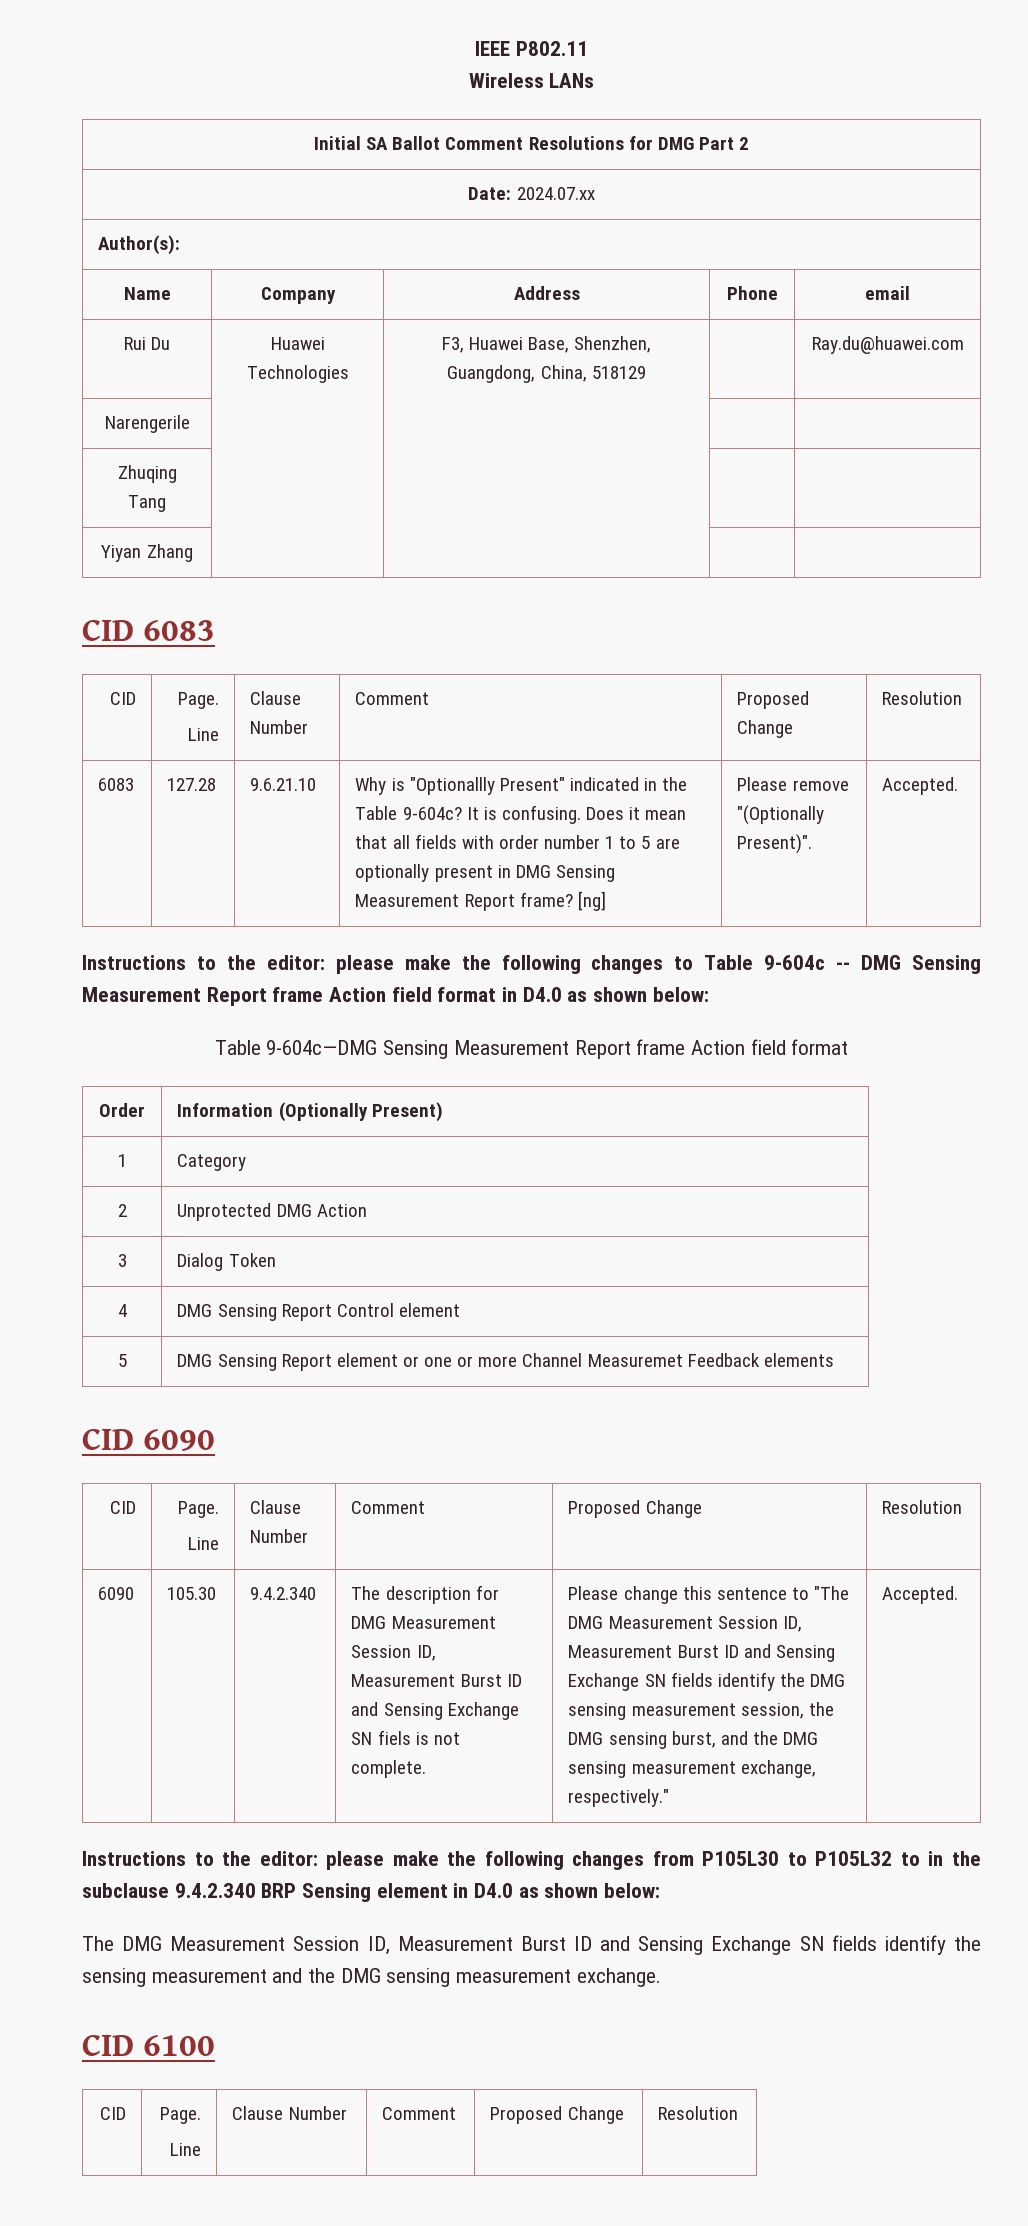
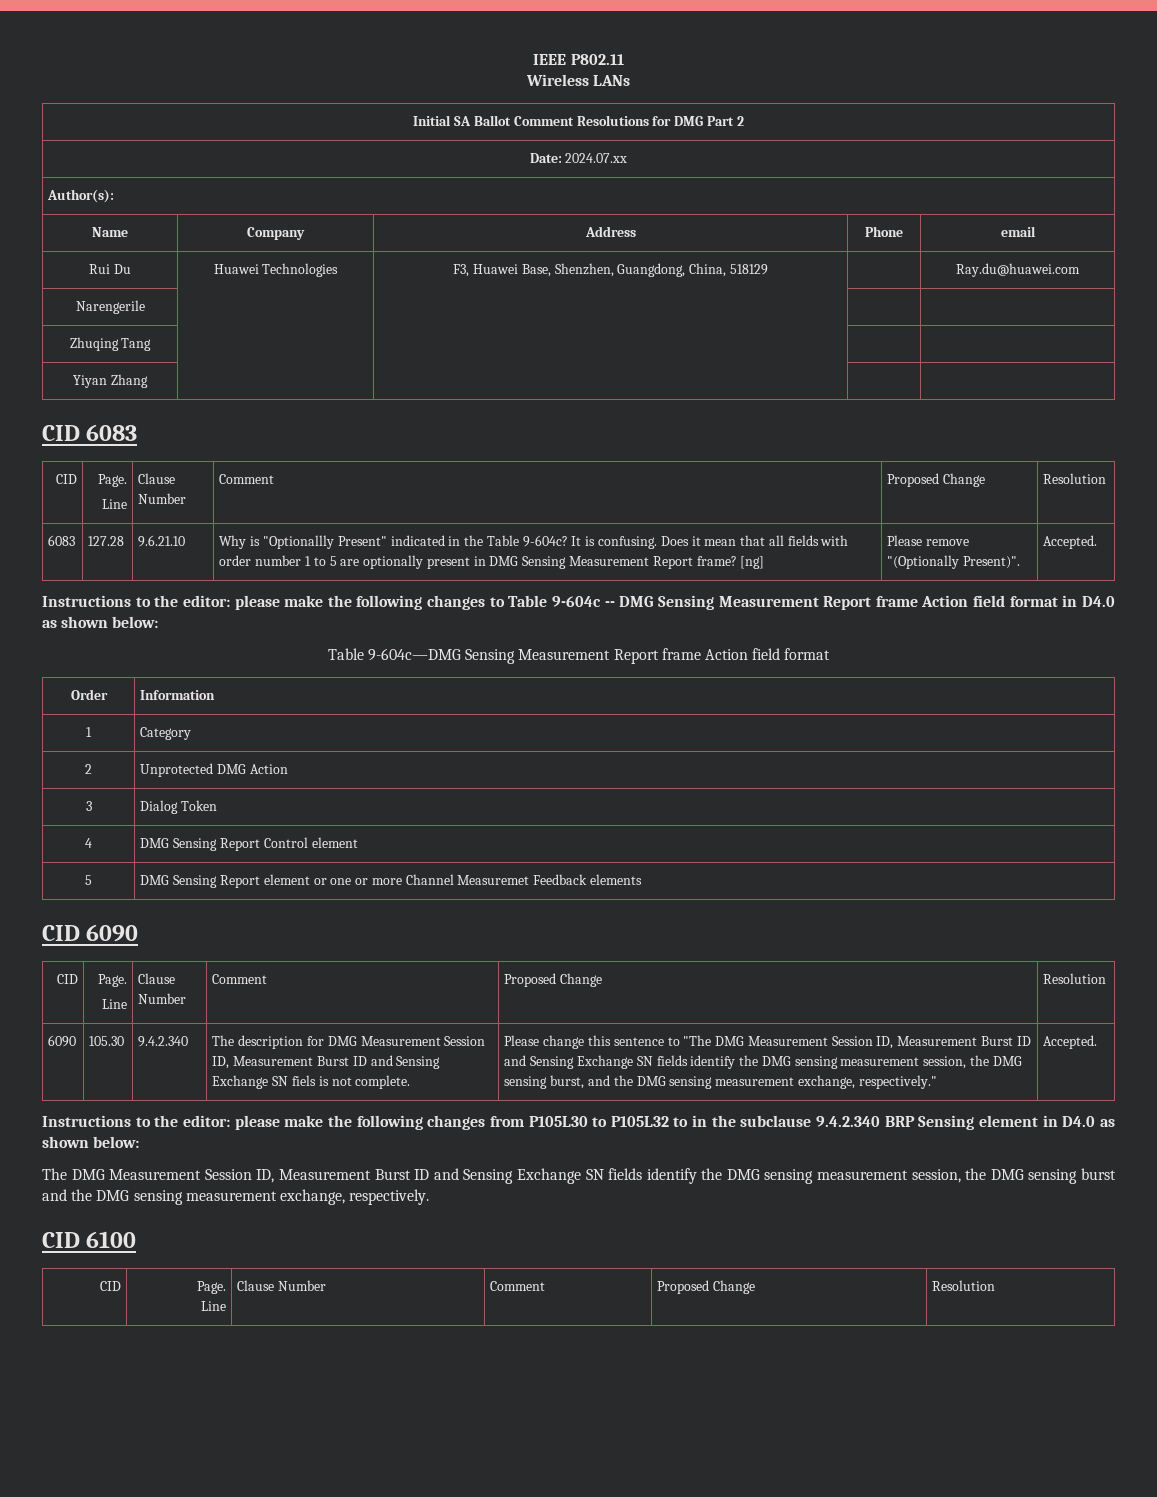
[278,1102,443,1122] (Optionally Present) -> (216, 695) none
[82,1968,661,1987] sensing measurement and the DMG sensing measurement exchange. -> [726,1168,1116,1184] [42,1189,430,1205] DMG sensing measurement session, the DMG sensing burst and the DMG sensing measurement exchange, respectively.

